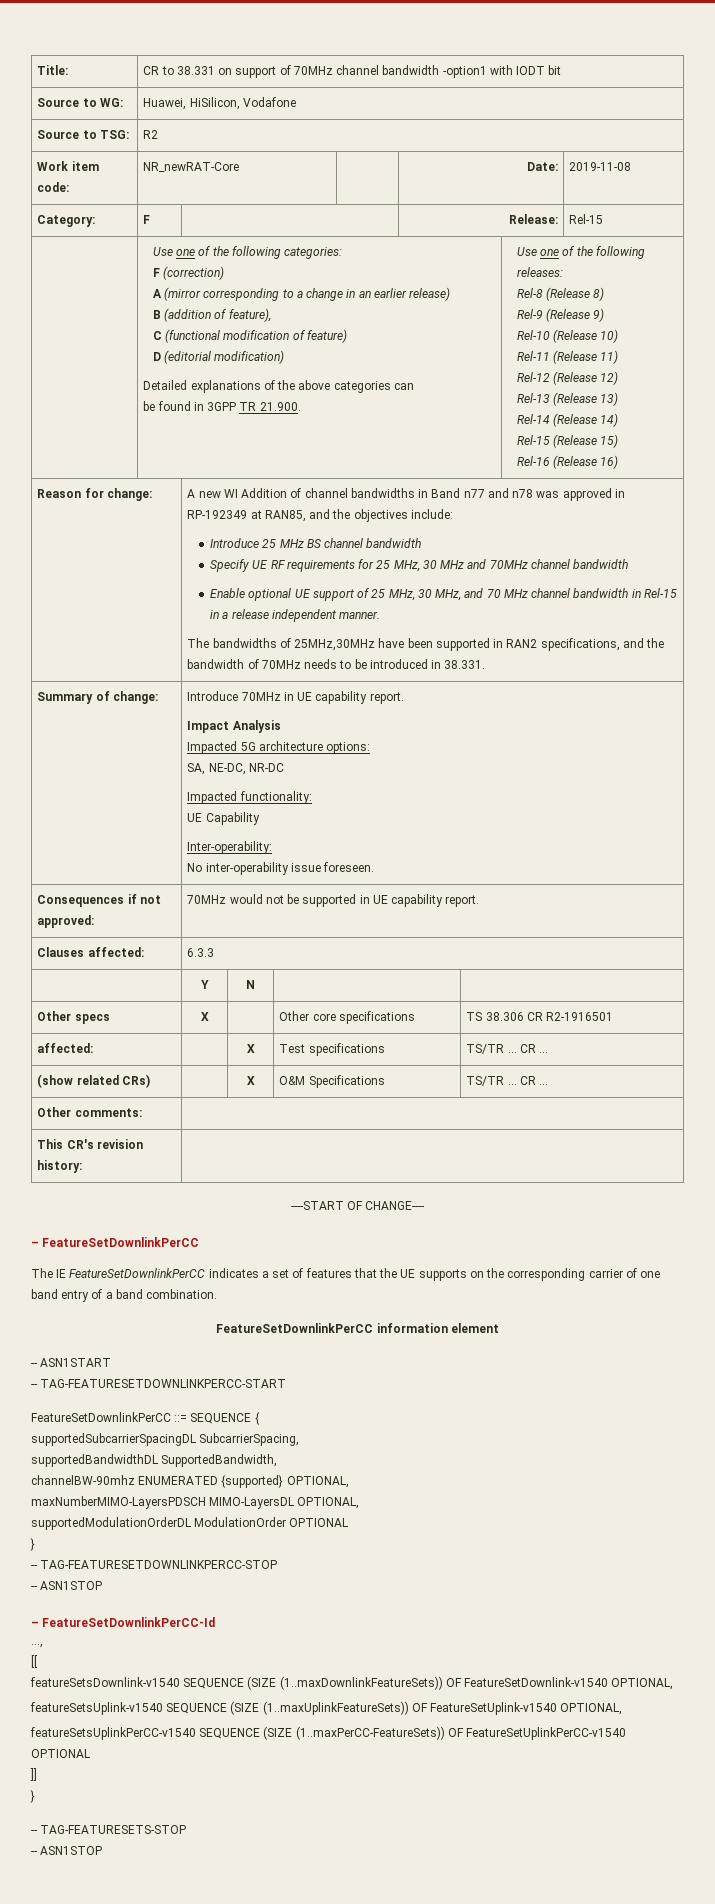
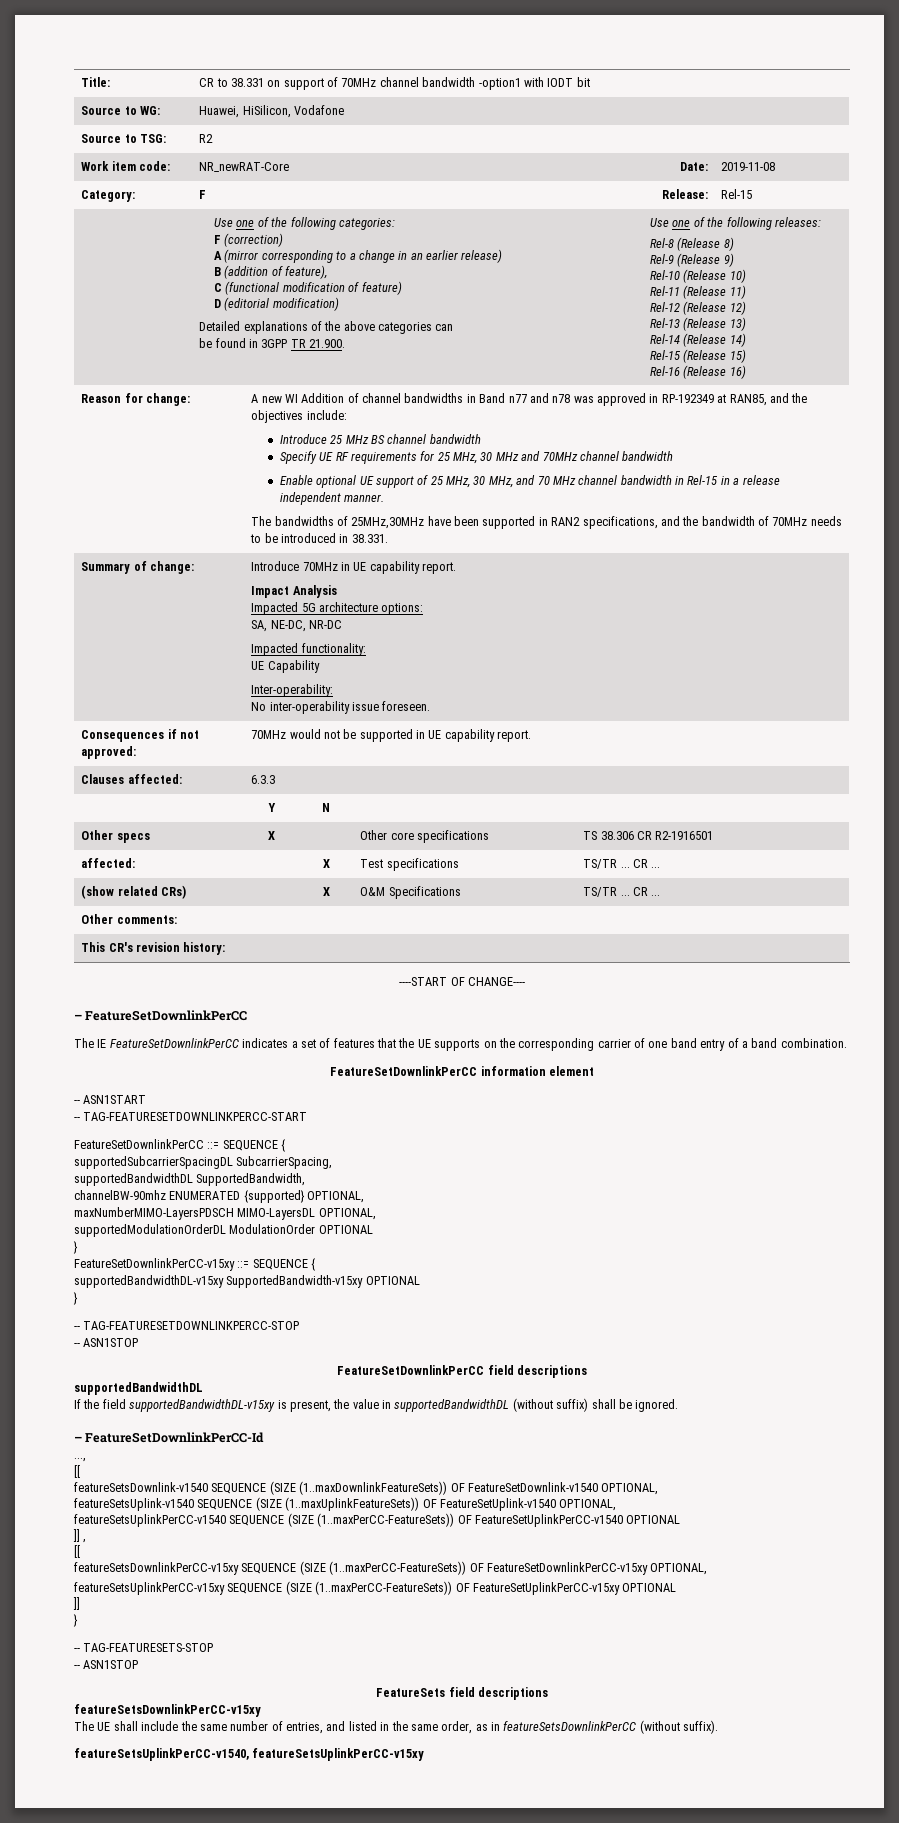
[31,1560,278,1569] [31,1581,103,1590] -- TAG-FEATURESETDOWNLINKPERCC-STOP // -- ASN1STOP -> [74,1258,316,1271] [74,1275,420,1288] [73,1292,78,1305] [74,1321,300,1330] [74,1338,139,1347] [337,1365,587,1378] [74,1382,203,1395] [74,1398,679,1412] FeatureSetDownlinkPerCC-v15xy ::= SEQUENCE { // supportedBandwidthDL-v15xy SupportedBandwidth-v15xy OPTIONAL // } // -- TAG-FEATURESETDOWNLINKPERCC-STOP // -- ASN1STOP // FeatureSetDownlinkPerCC field descriptions // supportedBandwidthDL // If the field supportedBandwidthDL-v15xy is present, the value in supportedBandwidthDL (without suffix) shall be ignored.
(90, 1753) none -> [73,1529,87,1543] [74,1545,80,1558] [74,1561,708,1575] [74,1581,677,1595] // ]] , // [[ // featureSetsDownlinkPerCC-v15xy SEQUENCE (SIZE (1..maxPerCC-FeatureSets)) OF FeatureSetDownlinkPerCC-v15xy OPTIONAL, // featureSetsUplinkPerCC-v15xy SEQUENCE (SIZE (1..maxPerCC-FeatureSets)) OF FeatureSetUplinkPerCC-v15xy OPTIONAL
(103, 1850) none -> [376,1687,548,1700] [74,1704,261,1717] [74,1720,719,1734] [74,1748,425,1761] // FeatureSets field descriptions // featureSetsDownlinkPerCC-v15xy // The UE shall include the same number of entries, and listed in the same order, as in featureSetsDownlinkPerCC (without suffix). // featureSetsUplinkPerCC-v1540, featureSetsUplinkPerCC-v15xy

